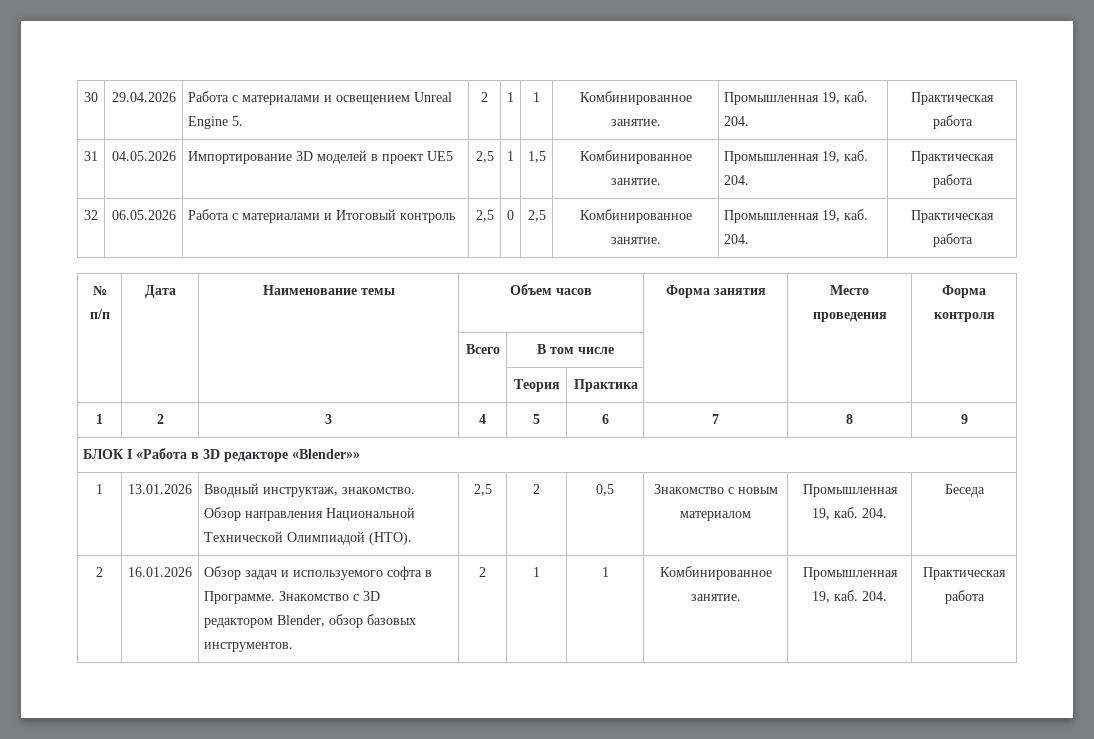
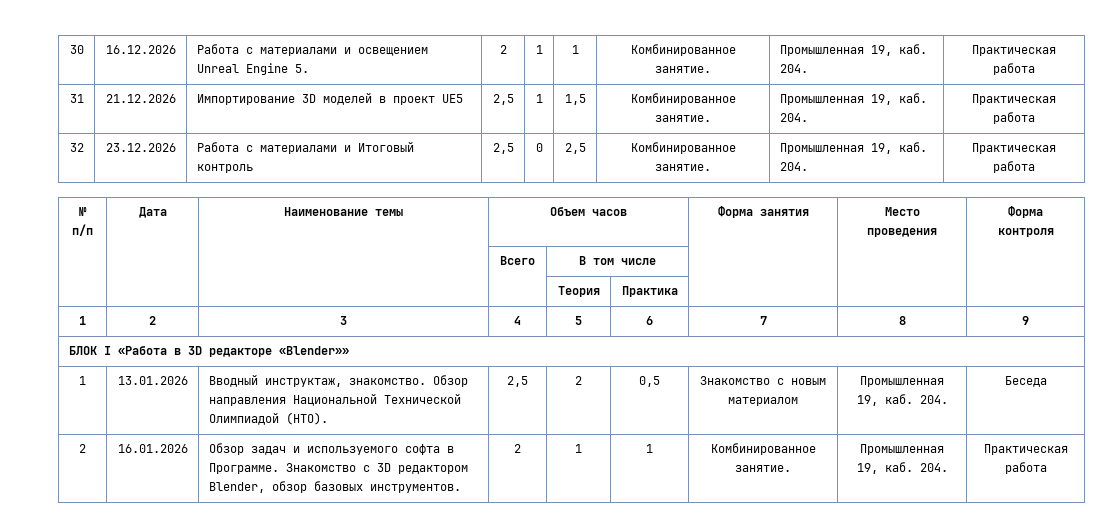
[111,92,176,102] 29.04.2026 -> [105,45,176,54] 16.12.2026
[111,151,176,161] 04.05.2026 -> [105,94,176,103] 21.12.2026
[111,210,176,220] 06.05.2026 -> [105,143,176,152] 23.12.2026

